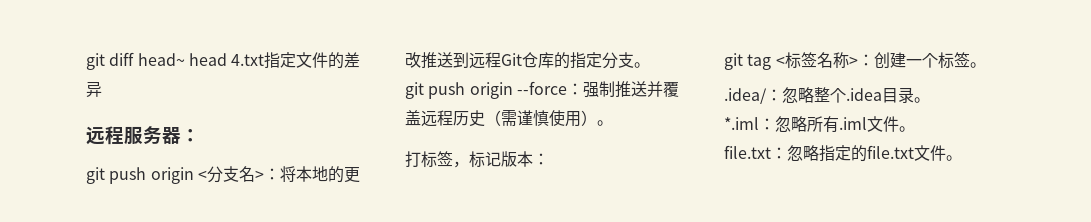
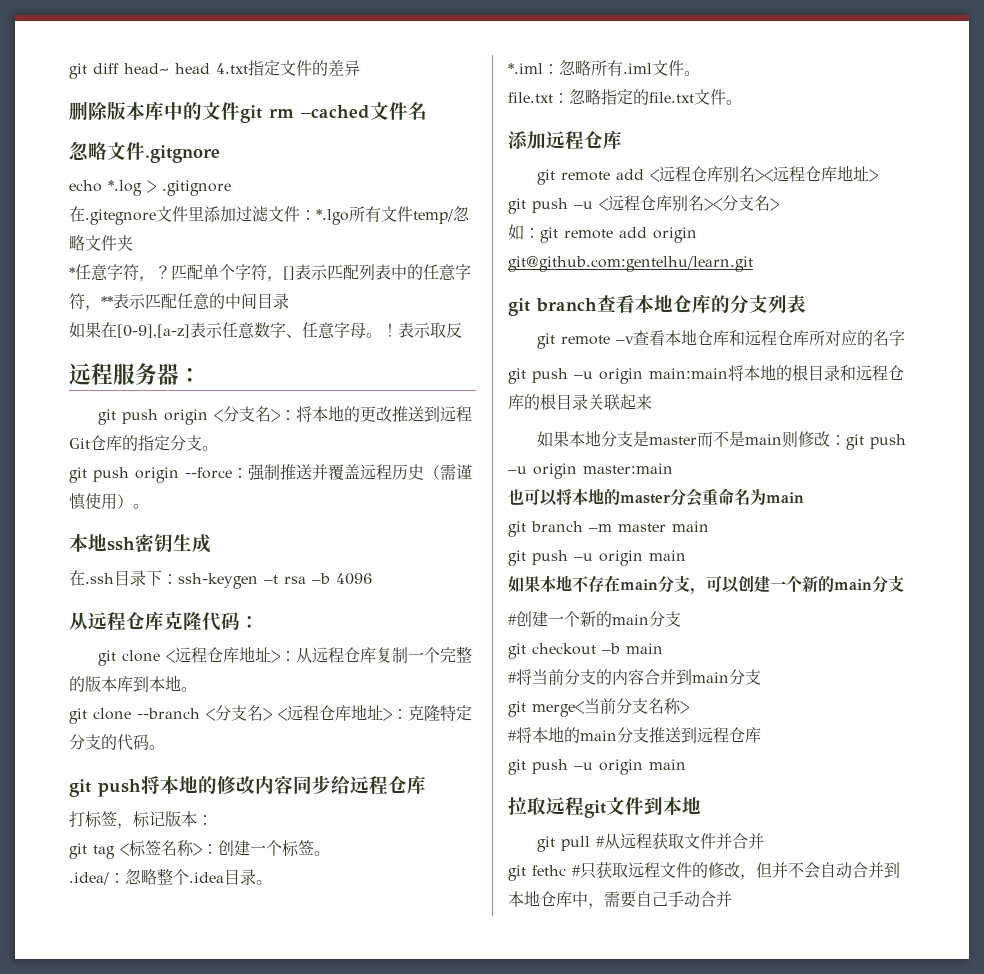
(102, 89) none -> [69,101,427,123] [69,141,220,163] [69,180,231,196] [69,206,470,225] [69,235,133,251] [69,264,471,282] [69,293,289,311] [69,322,462,339] // 删除版本库中的文件git rm –cached文件名 // 忽略文件.gitgnore // echo *.log > .gitignore // 在.gitegnore文件里添加过滤文件：*.lgo所有文件temp/忽略文件夹 // *任意字符，？匹配单个字符，[]表示匹配列表中的任意字符，**表示匹配任意的中间目录 // 如果在[0-9],[a-z]表示任意数字、任意字母。！表示取反
(613, 123) none -> [69,534,211,553] [69,570,372,589] [69,611,259,631] [97,646,472,666] [69,675,197,692] [69,704,472,724] [69,734,165,751] [69,775,426,797] // 本地ssh密钥生成 // 在.ssh目录下：ssh-keygen –t rsa –b 4096 // 从远程仓库克隆代码： // git clone <远程仓库地址>：从远程仓库复制一个完整的版本库到本地。 // git clone --branch <分支名> <远程仓库地址>：克隆特定分支的代码。 // git push将本地的修改内容同步给远程仓库
(962, 158) none -> [508,130,622,150] [536,165,878,185] [508,195,779,214] [508,224,697,243] [508,256,753,272] [508,294,806,316] [536,329,905,349] [508,364,904,384] [508,393,652,410] [536,430,906,450] [508,463,673,479] [508,488,804,507] [508,521,709,537] [508,550,686,566] [508,575,904,595] [508,611,681,627] [508,643,663,659] [508,669,761,685] [508,698,689,717] [508,726,761,743] [508,759,686,775] [508,797,701,818] [536,832,764,852] [508,861,900,881] [508,890,732,909] // 添加远程仓库 // git remote add <远程仓库别名><远程仓库地址> // git push –u <远程仓库别名><分支名> // 如：git remote add origin git@github.com:gentelhu/learn.git // git branch查看本地仓库的分支列表 // git remote –v查看本地仓库和远程仓库所对应的名字 // git push –u origin main:main将本地的根目录和远程仓库的根目录关联起来 // 如果本地分支是master而不是main则修改：git push –u origin master:main // 也可以将本地的master分会重命名为main // git branch –m master main // git push –u origin main // 如果本地不存在main分支，可以创建一个新的main分支 // #创建一个新的main分支 // git checkout –b main // #将当前分支的内容合并到main分支 // git merge<当前分支名称> // #将本地的main分支推送到远程仓库 // git push –u origin main // 拉取远程git文件到本地 // git pull #从远程获取文件并合并 // git fethc #只获取远程文件的修改，但并不会自动合并到本地仓库中，需要自己手动合并

